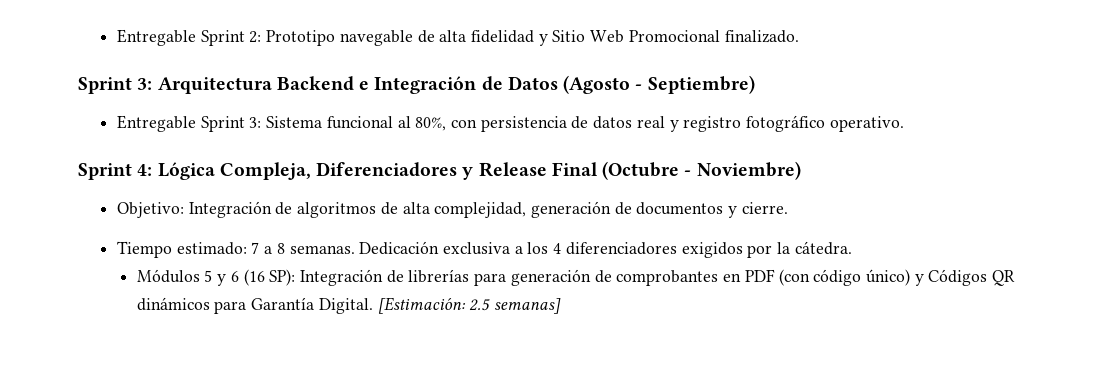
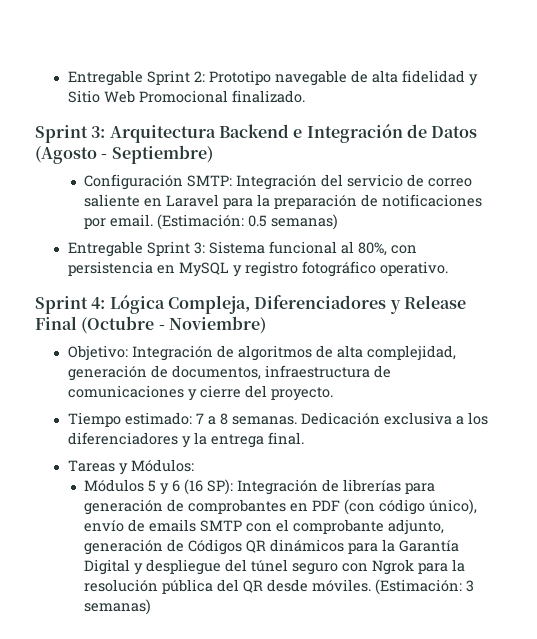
(755, 84) none -> [84,174,473,190] [84,194,483,209] [84,214,339,230] // Configuración SMTP: Integración del servicio de correo saliente en Laravel para la preparación de notificaciones por email. (Estimación: 0.5 semanas)
[571,116,665,129] de datos real -> [156,262,229,277] en MySQL
[636,202,788,218] documentos y cierre. -> [171,365,391,380] [67,385,333,401] documentos, infraestructura de comunicaciones y cierre del proyecto.
[553,241,852,258] 4 diferenciadores exigidos por la cátedra. -> [67,432,304,448] [67,459,194,475] diferenciadores y la entrega final. // Tareas y Módulos:
[865,269,1016,286] [136,297,562,314] único) y Códigos QR dinámicos para Garantía Digital. [Estimación: 2.5 semanas] -> [429,499,478,515] [84,519,445,535] [84,539,460,555] [84,559,466,575] [84,579,475,595] [84,599,152,615] único), envío de emails SMTP con el comprobante adjunto, generación de Códigos QR dinámicos para la Garantía Digital y despliegue del túnel seguro con Ngrok para la resolución pública del QR desde móviles. (Estimación: 3 semanas)

